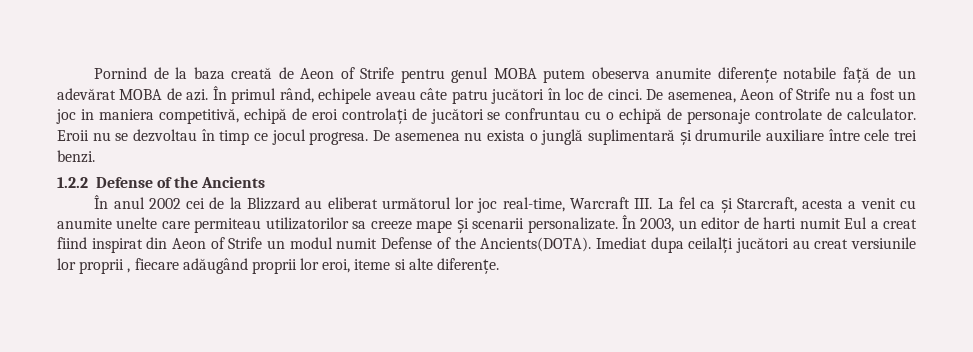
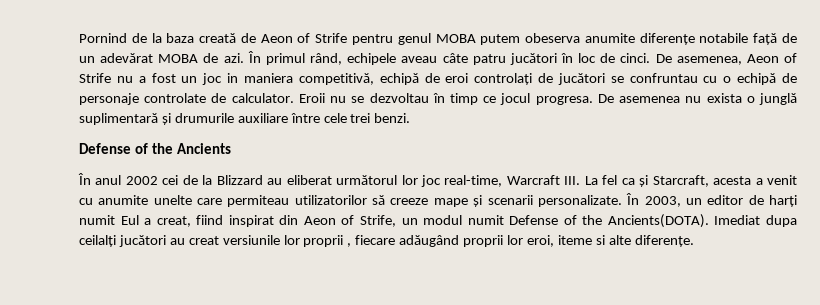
[57,177,88,188] 1.2.2 -> (411, 118) none
[352,221,367,229] sa -> [372,195,386,205] să
[763,217,797,229] harti -> [769,195,798,207] harți
[883,219,918,229] creat -> [156,216,191,227] creat,
[228,237,263,249] Strife -> [359,215,396,227] Strife,

